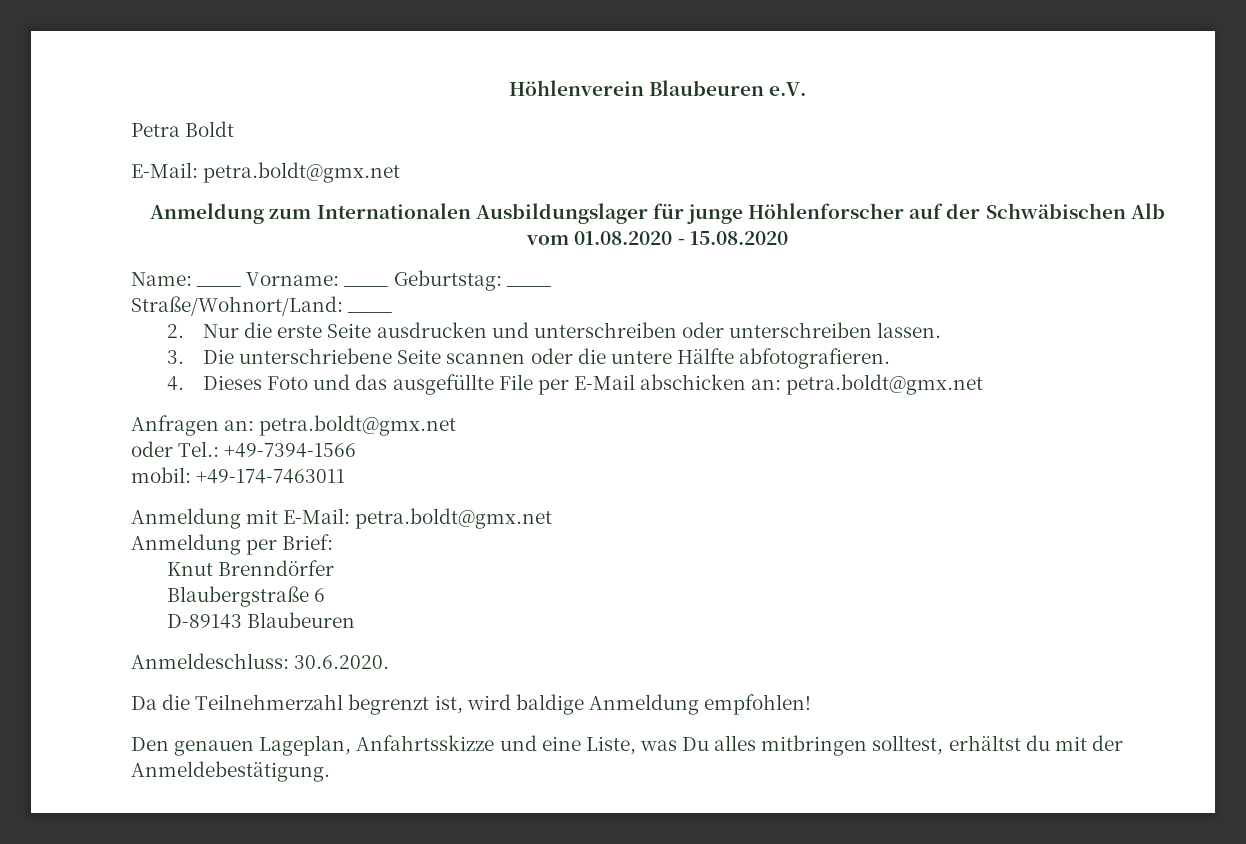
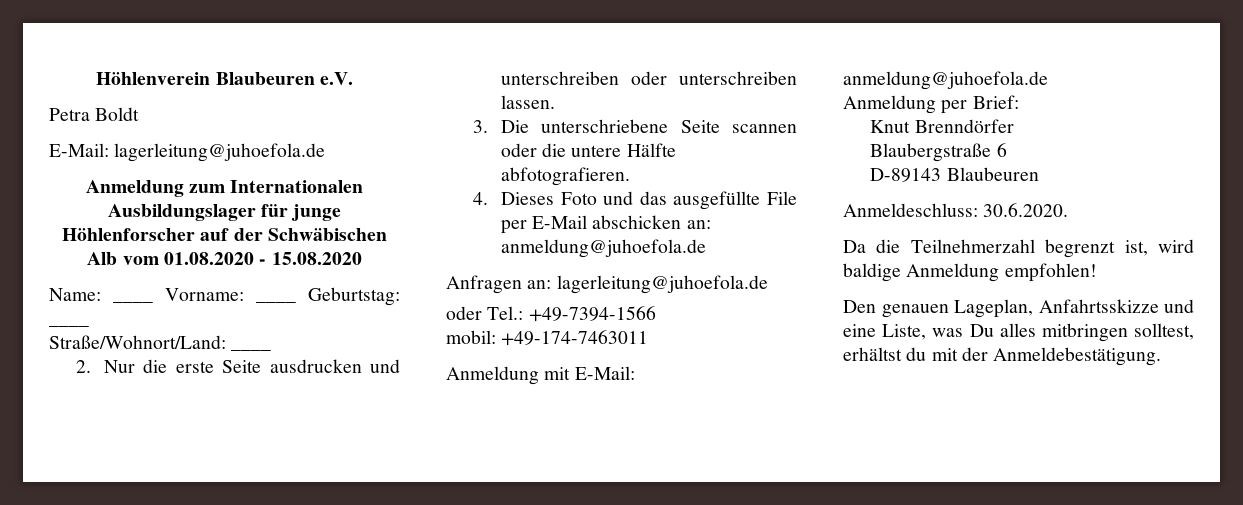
[203,162,401,183] petra.boldt@gmx.net -> [114,143,326,162] lagerleitung@juhoefola.de
[786,374,984,395] petra.boldt@gmx.net -> [500,239,706,258] anmeldung@juhoefola.de
[259,415,457,436] petra.boldt@gmx.net -> [556,275,768,294] lagerleitung@juhoefola.de
[355,508,553,529] petra.boldt@gmx.net -> [843,71,1048,90] anmeldung@juhoefola.de

